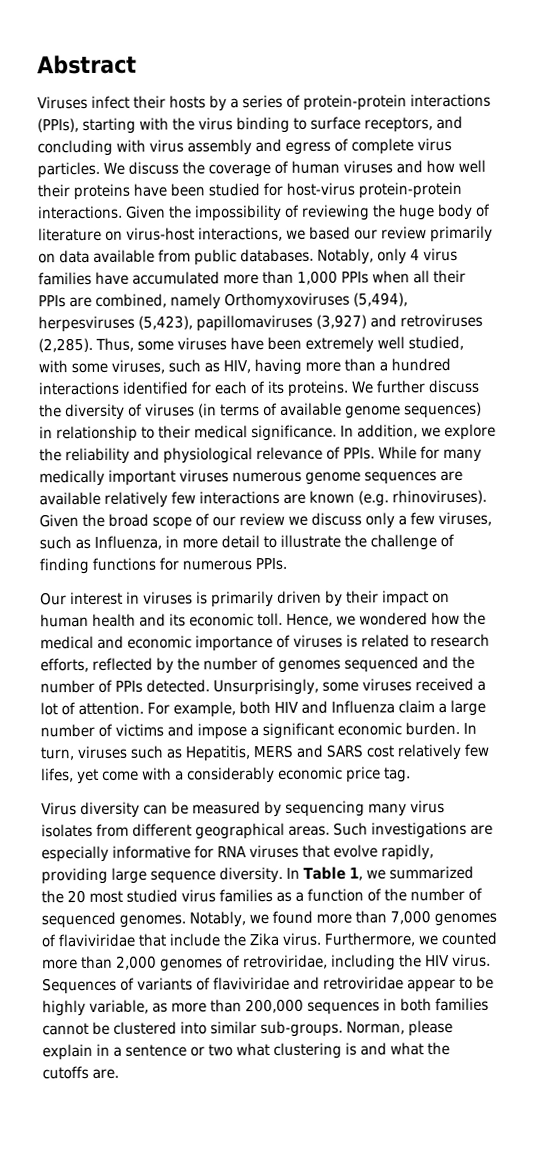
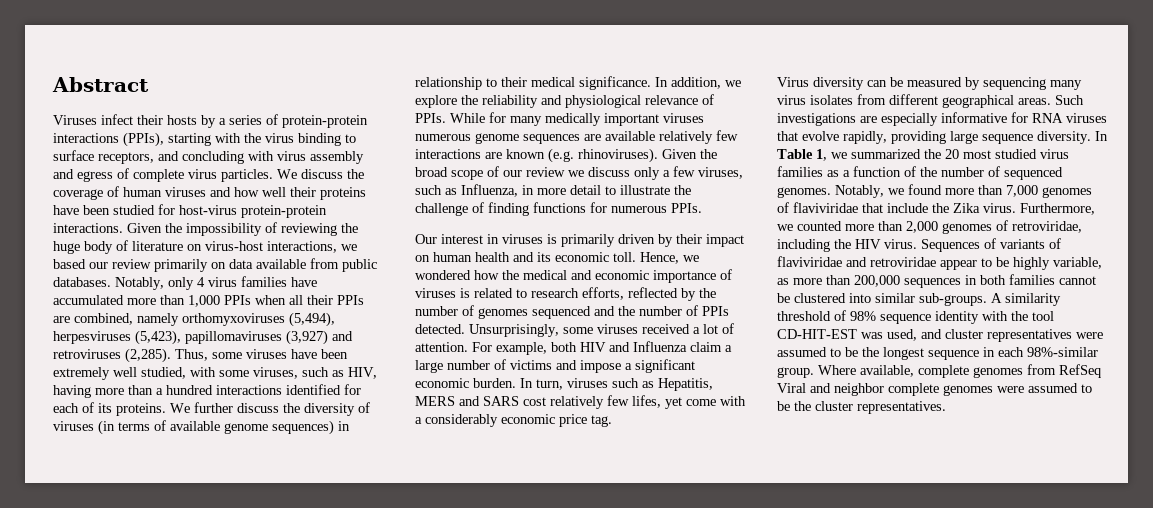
[224,292,350,310] Orthomyxoviruses -> [182,313,285,326] orthomyxoviruses
[346,1020,453,1037] [42,1042,450,1061] [42,1065,119,1080] Norman, please explain in a sentence or two what clustering is and what the cutoffs are. -> [991,293,1061,306] [777,310,1054,324] [777,329,1103,342] [777,347,1098,360] [777,364,1101,378] [777,383,1092,396] [777,401,946,414] A similarity threshold of 98% sequence identity with the tool CD-HIT-EST was used, and cluster representatives were assumed to be the longest sequence in each 98%-similar group. Where available, complete genomes from RefSeq Viral and neighbor complete genomes were assumed to be the cluster representatives.

